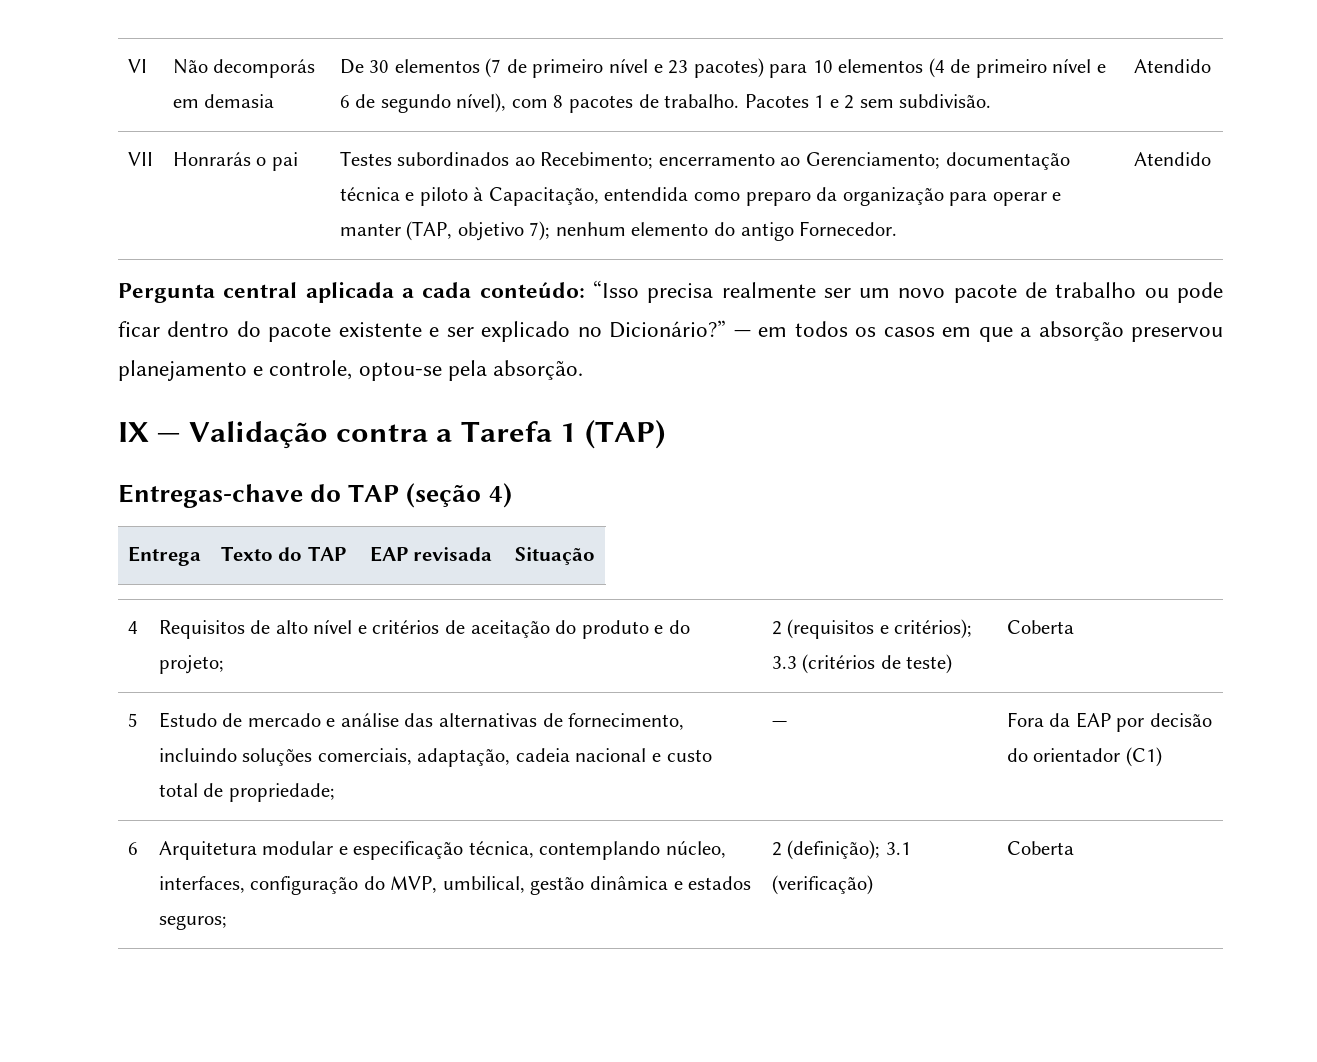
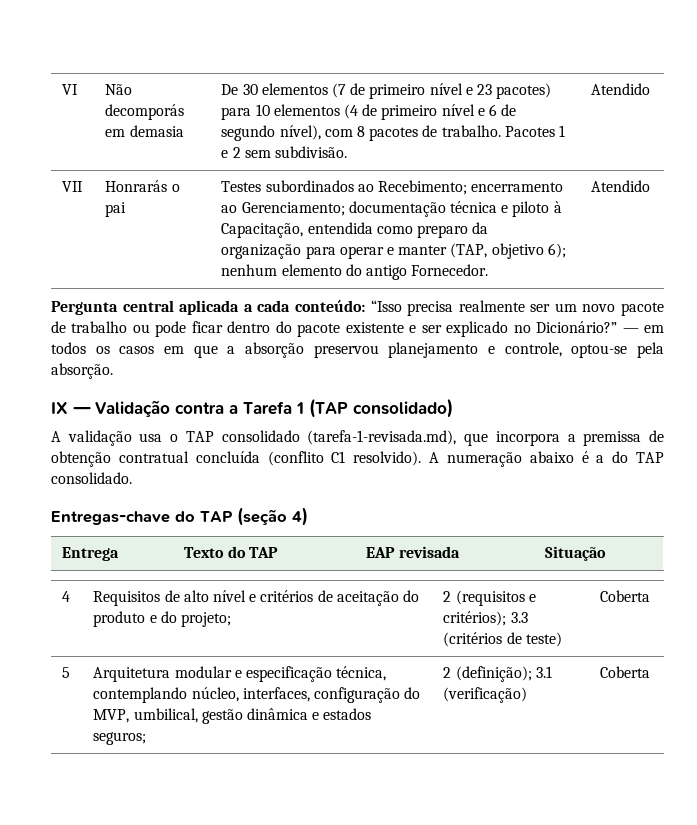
[529,221,551,241] 7); -> [547,243,566,258] 6);
[584,420,665,449] (TAP) -> [309,398,453,418] [51,430,665,446] [51,451,664,467] [51,472,132,484] (TAP consolidado) // A validação usa o TAP consolidado (tarefa-1-revisada.md), que incorpora a premissa de obtenção contratual concluída (conflito C1 resolvido). A numeração abaixo é a do TAP consolidado.
[158,712,685,730] [158,748,712,767] [158,783,335,802] [771,721,787,727] [1006,712,1212,732] [1006,747,1162,767] [127,842,138,855] | Estudo de mercado e análise das alternativas de fornecimento, incluindo soluções comerciais, adaptação, cadeia nacional e custo total de propriedade; | — | Fora da EAP por decisão do orientador (C1) // 6 -> (71, 672) none

